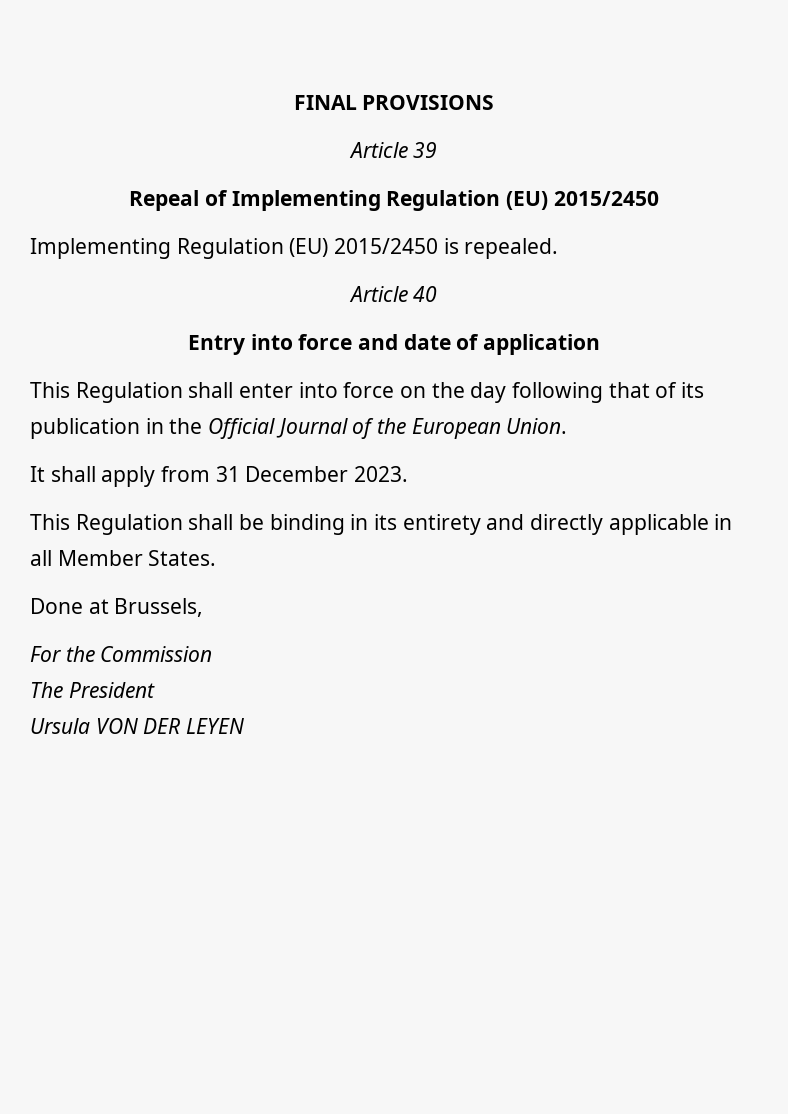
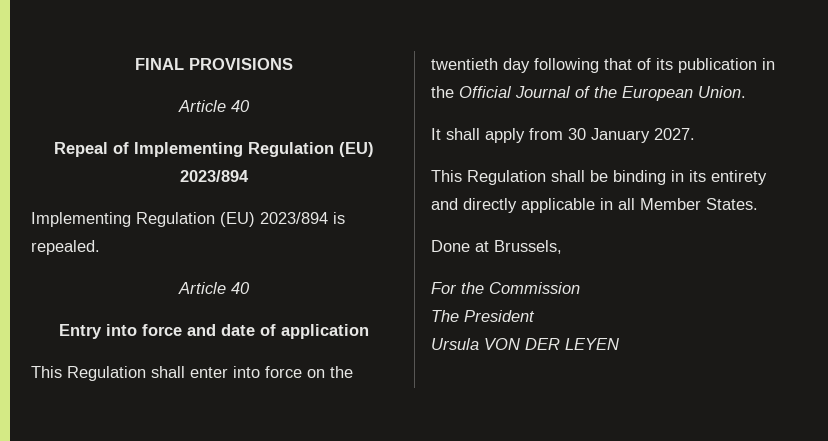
[413,142,438,158] 39 -> [231,100,250,112] 40
[553,191,659,206] [30,238,439,259] 2015/2450 // Implementing Regulation (EU) 2015/2450 -> [180,170,249,182] [31,212,328,227] 2023/894 // Implementing Regulation (EU) 2023/894
(465, 390) none -> [431,58,498,70] twentieth
[215,466,409,482] 31 December 2023. -> [568,128,695,143] 30 January 2027.

